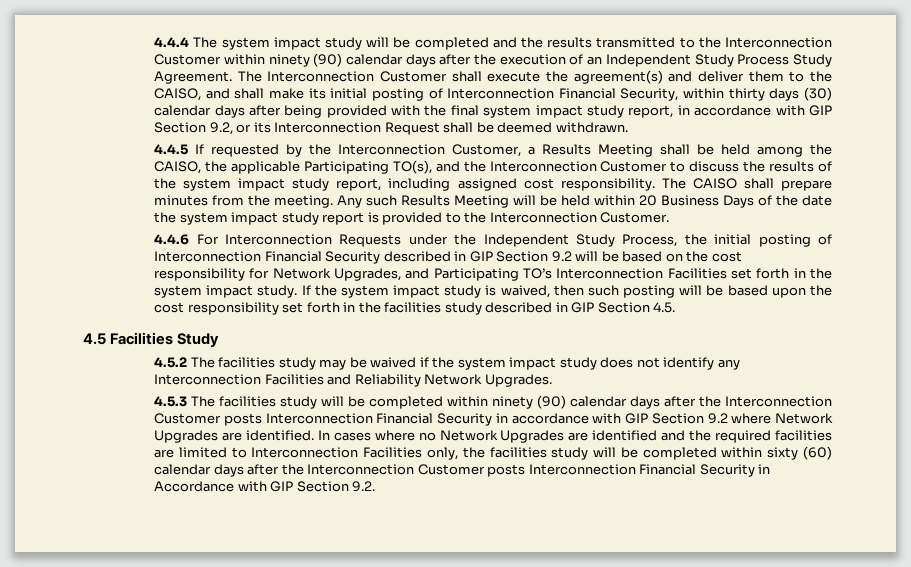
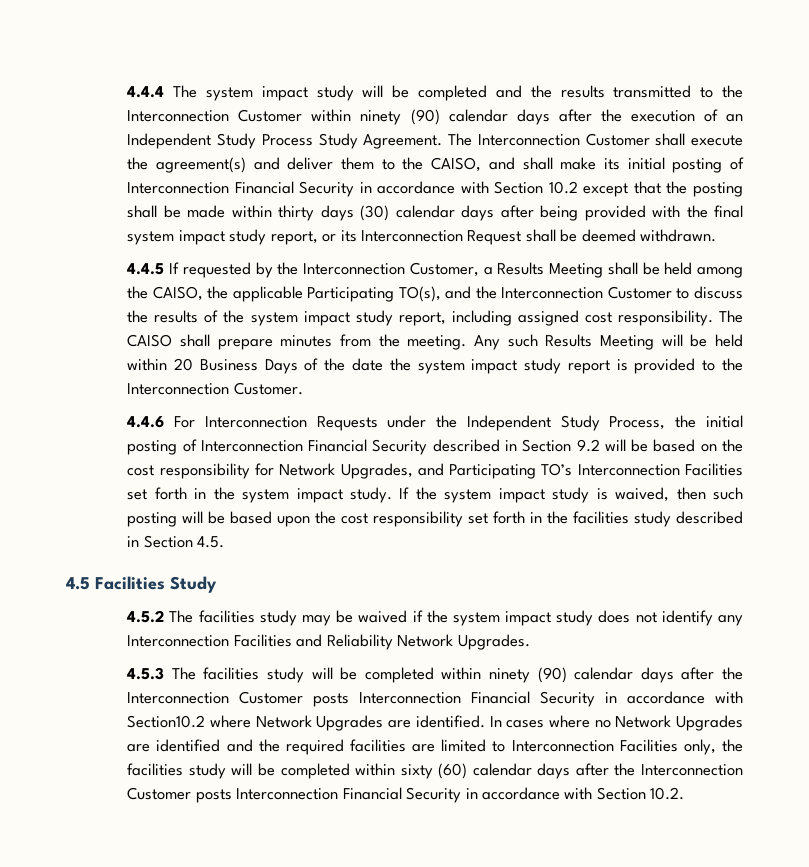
[620,88,679,101] Security, -> [299,181,744,197] [127,205,226,218] Security in accordance with Section 10.2 except that the posting shall be made
[677,105,832,116] [154,122,233,135] in accordance with GIP Section 9.2, -> (318, 238) none
[469,251,493,262] GIP -> (518, 445) none
[571,302,595,313] GIP -> (140, 541) none
[625,413,728,424] GIP Section 9.2 -> [127,715,206,728] Section10.2
[154,481,376,492] Accordance with GIP Section 9.2. -> [482,787,685,800] accordance with Section 10.2.

